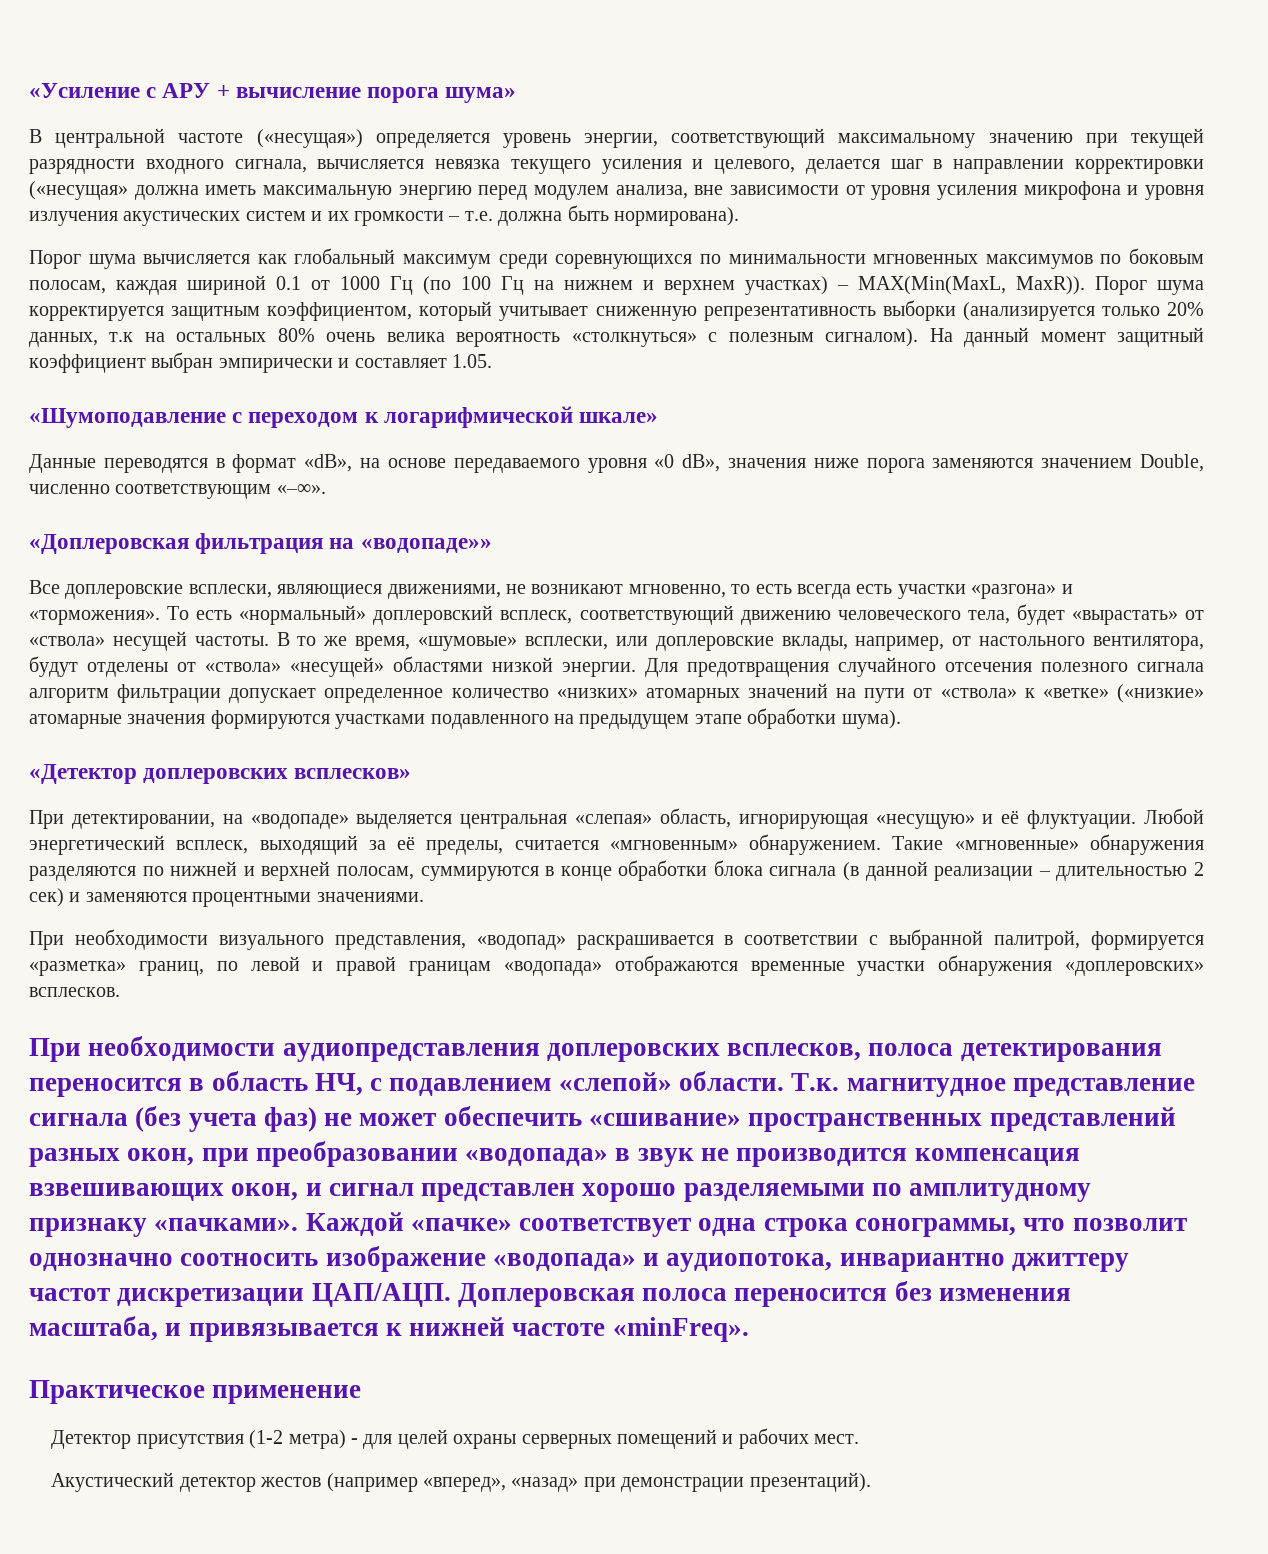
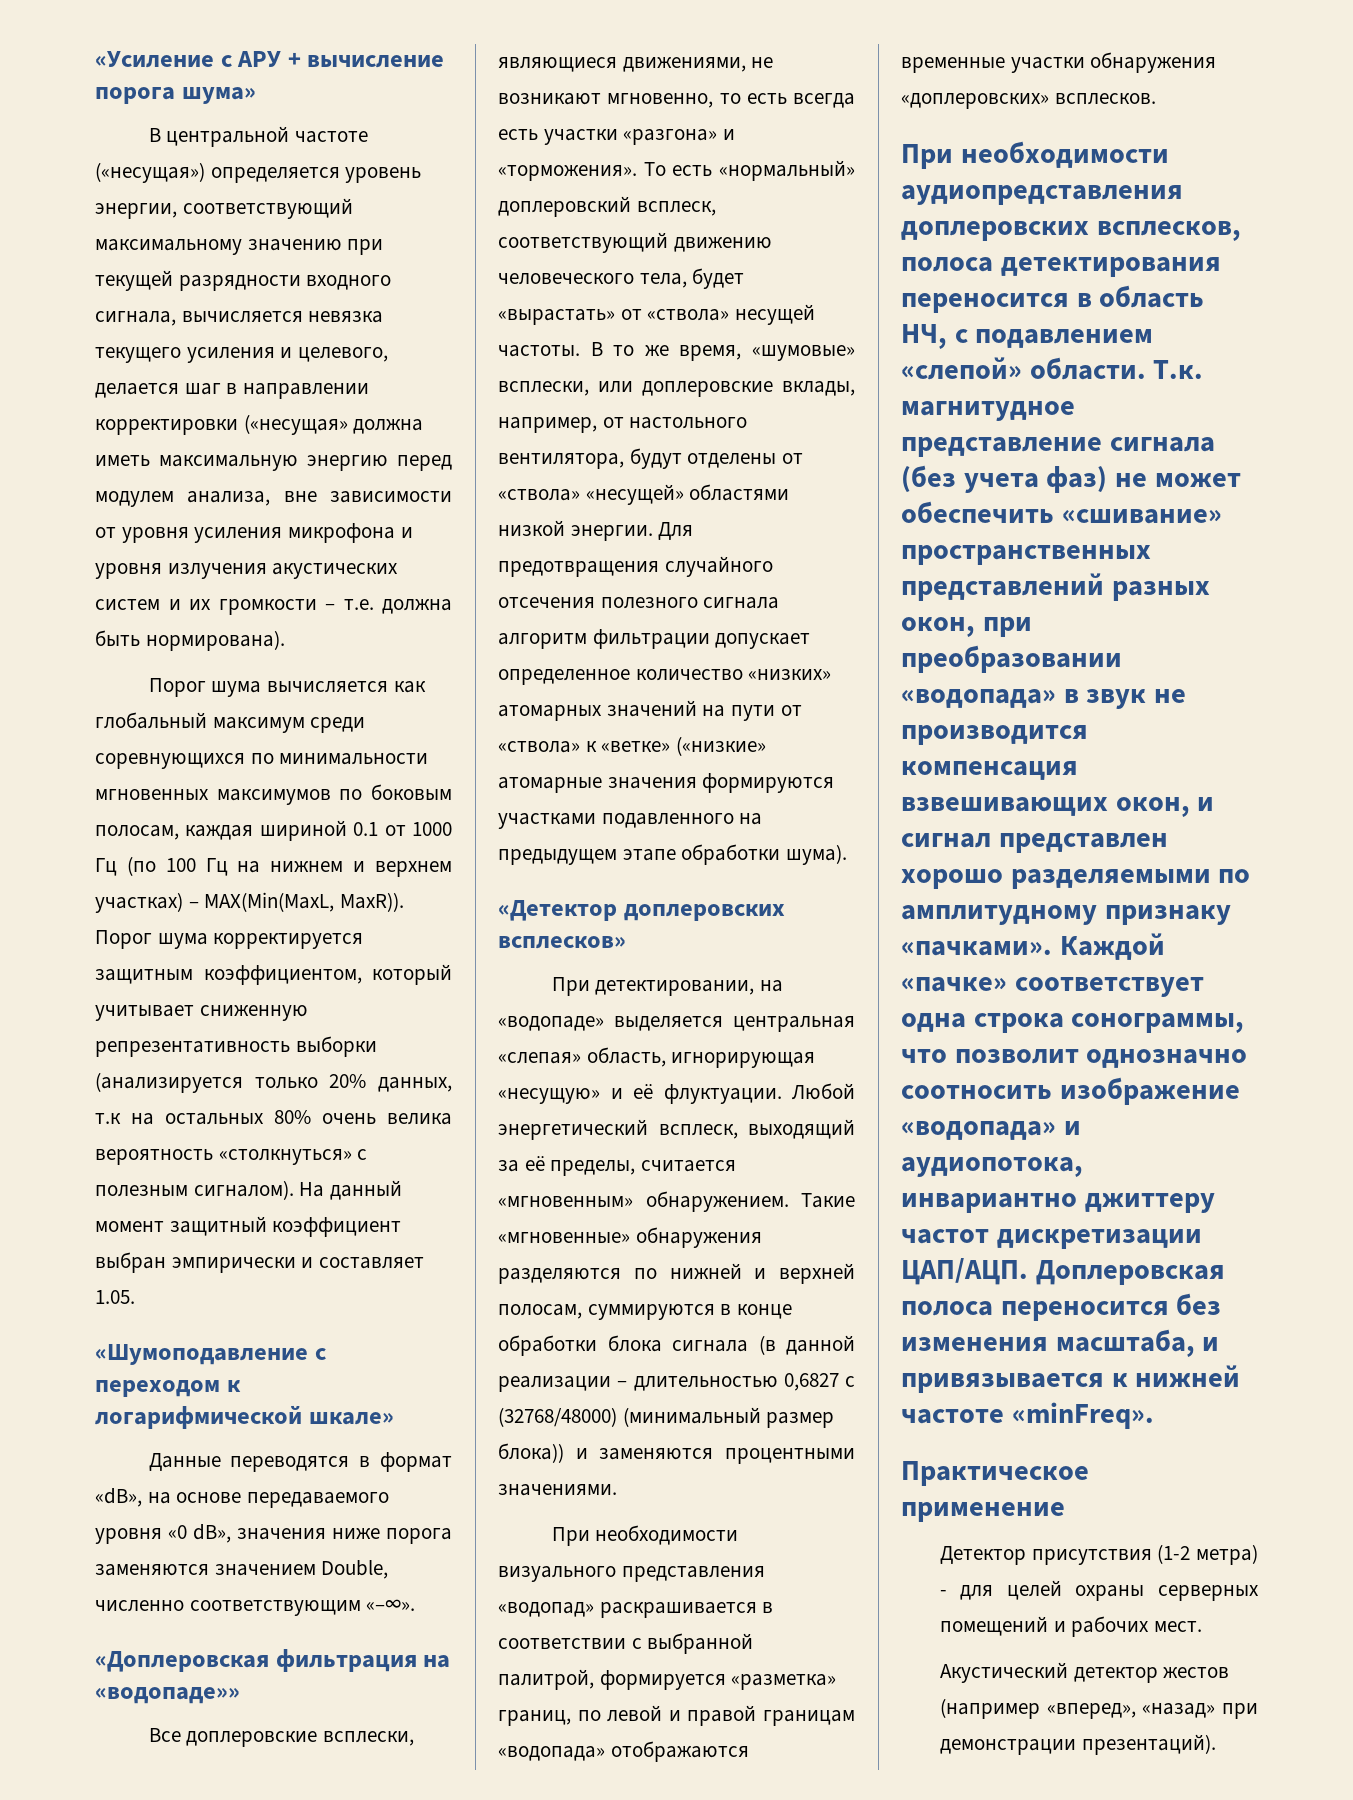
[1194,862,1205,876] [29,888,64,907] 2 сек) -> [783,1373,855,1391] [498,1407,835,1428] [498,1443,564,1463] 0,6827 с (32768/48000) (минимальный размер блока))
[334,935,466,950] представления, -> [621,1566,765,1582] представления

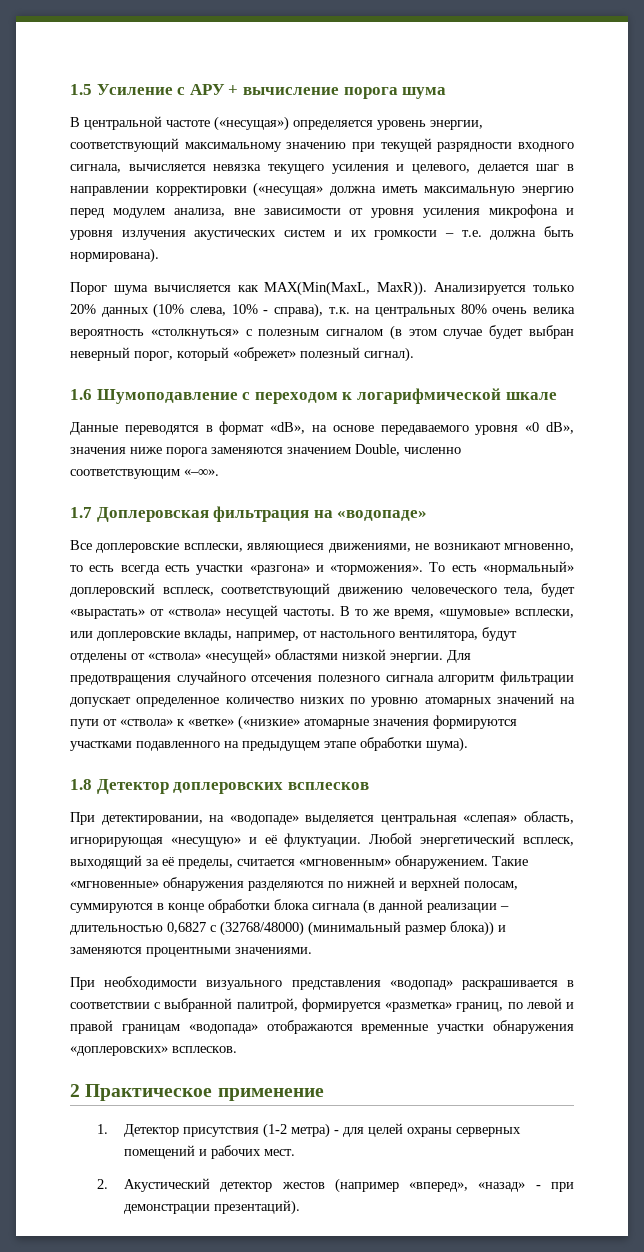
[95,51,214,68] «Усиление -> [70,84,173,95] 1.5 Усиление
[181,87,256,104] шума» -> [402,87,447,99] шума
[95,712,366,733] [95,753,429,769] [95,784,453,805] [95,820,452,841] [95,856,452,877] [95,892,405,913] [95,930,364,949] [95,964,452,985] [95,1005,308,1021] [95,1036,377,1057] [95,1072,452,1093] [95,1113,264,1125] глобальный максимум среди соревнующихся по минимальности мгновенных максимумов по боковым полосам, каждая шириной 0.1 от 1000 Гц (по 100 Гц на нижнем и верхнем участках) – MAX(Min(MaxL, MaxR)). Порог шума корректируется защитным коэффициентом, который учитывает сниженную репрезентативность выборки (анализируется только 20% данных, т.к на остальных -> [264,281,574,296] [70,303,456,318] MAX(Min(MaxL, MaxR)). Анализируется только 20% данных (10% слева, 10% - справа), т.к. на центральных
[193,1180,403,1200] [95,1216,402,1237] [95,1252,425,1273] [95,1290,135,1304] [95,1344,308,1365] сигналом). На данный момент защитный коэффициент выбран эмпирически и составляет 1.05. // «Шумоподавление -> [326,325,574,340] [70,347,414,362] [70,389,238,404] сигналом (в этом случае будет выбран неверный порог, который «обрежет» полезный сигнал). // 1.6 Шумоподавление
[308,1412,394,1425] шкале» -> [505,392,557,400] шкале
[95,1651,269,1672] «Доплеровская -> [70,507,209,522] 1.7 Доплеровская
[95,1687,240,1704] «водопаде»» -> [337,510,428,521] «водопаде»
[748,669,832,680] «низких» -> [299,697,419,707] низких по уровню
[498,900,785,921] [498,936,626,949] «Детектор доплеровских всплесков» -> [70,779,369,794] 1.8 Детектор доплеровских всплесков
[901,141,1169,169] [901,185,1183,205] [901,221,1241,241] [901,257,1221,277] [901,285,1205,313] [901,324,1154,349] [901,357,1204,380] [901,401,1075,421] [901,437,1215,457] [901,465,1241,493] [901,501,1222,524] [901,545,1151,565] [901,573,1210,601] [901,617,1032,637] [901,645,1122,673] [901,689,1187,709] [901,725,1088,745] [901,761,1078,780] [901,797,1215,817] [901,833,1168,853] [901,869,1251,889] [901,905,1231,925] [901,933,1165,960] [901,977,1204,997] [901,1013,1245,1033] [901,1049,1248,1068] [901,1077,1240,1105] [901,1121,1081,1140] [901,1157,1083,1177] [901,1193,1215,1213] [901,1229,1202,1249] [901,1258,1225,1285] [901,1293,1222,1321] [901,1329,1220,1357] [901,1365,1241,1393] [901,1402,1154,1429] При необходимости аудиопредставления доплеровских всплесков, полоса детектирования переносится в область НЧ, с подавлением «слепой» области. Т.к. магнитудное представление сигнала (без учета фаз) не может обеспечить «сшивание» пространственных представлений разных окон, при преобразовании «водопада» в звук не производится компенсация взвешивающих окон, и сигнал представлен хорошо разделяемыми по амплитудному признаку «пачками». Каждой «пачке» соответствует одна строка сонограммы, что позволит однозначно соотносить изображение «водопада» и аудиопотока, инвариантно джиттеру частот дискретизации ЦАП/АЦП. Доплеровская полоса переносится без изменения масштаба, и привязывается к нижней частоте «minFreq». // -> [70,1084,80,1097] 2
(1065, 1512) none -> [97,1124,109,1134] 1.
(1202, 1626) none -> [97,1179,109,1189] 2.
(1216, 1710) none -> [535,1185,541,1189] -

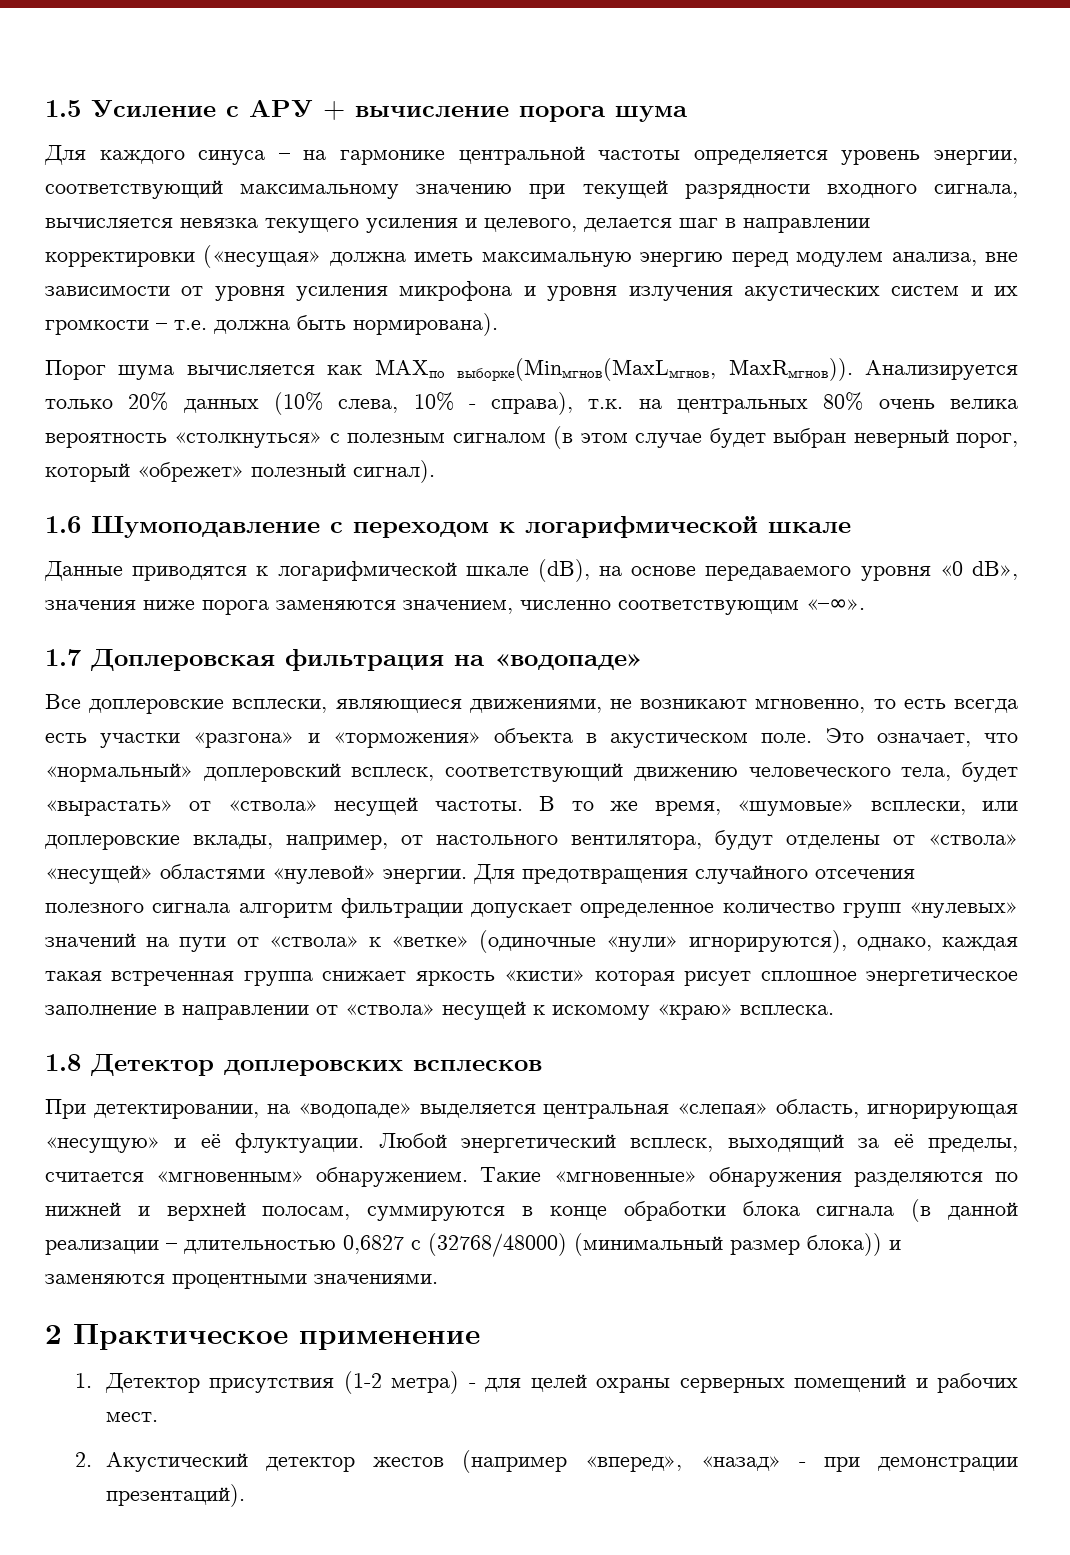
[70,116,289,131] В центральной частоте («несущая») -> [44,145,681,165] Для каждого синуса – на гармонике центральной частоты
[264,281,428,296] MAX(Min(MaxL, MaxR)). -> [374,358,853,381] MAXпо выборке(Minмгнов(MaxLмгнов, MaxRмгнов)).
[124,421,306,435] переводятся в формат «dB», -> [132,559,590,582] приводятся к логарифмической шкале (dB),
[287,444,400,456] значением Double, -> [403,600,513,614] значением,
[330,562,477,575] «торможения». То есть -> [332,728,1018,748] «торможения» объекта в акустическом поле. Это означает, что
[342,649,386,660] низкой -> [272,865,376,884] «нулевой»
[299,697,492,707] низких по уровню атомарных -> [842,902,1018,918] групп «нулевых»
[238,715,517,730] [70,737,468,752] («низкие» атомарные значения формируются участками подавленного на предыдущем этапе обработки шума). -> [479,930,1018,953] [45,970,1019,986] [45,1001,834,1020] (одиночные «нули» игнорируются), однако, каждая такая встреченная группа снижает яркость «кисти» которая рисует сплошное энергетическое заполнение в направлении от «ствола» несущей к искомому «краю» всплеска.
[70,976,574,990] [70,998,574,1012] [70,1020,574,1034] [70,1046,237,1056] // При необходимости визуального представления «водопад» раскрашивается в соответствии с выбранной палитрой, формируется «разметка» границ, по левой и правой границам «водопада» отображаются временные участки обнаружения «доплеровских» всплесков. -> (438, 1279) none

